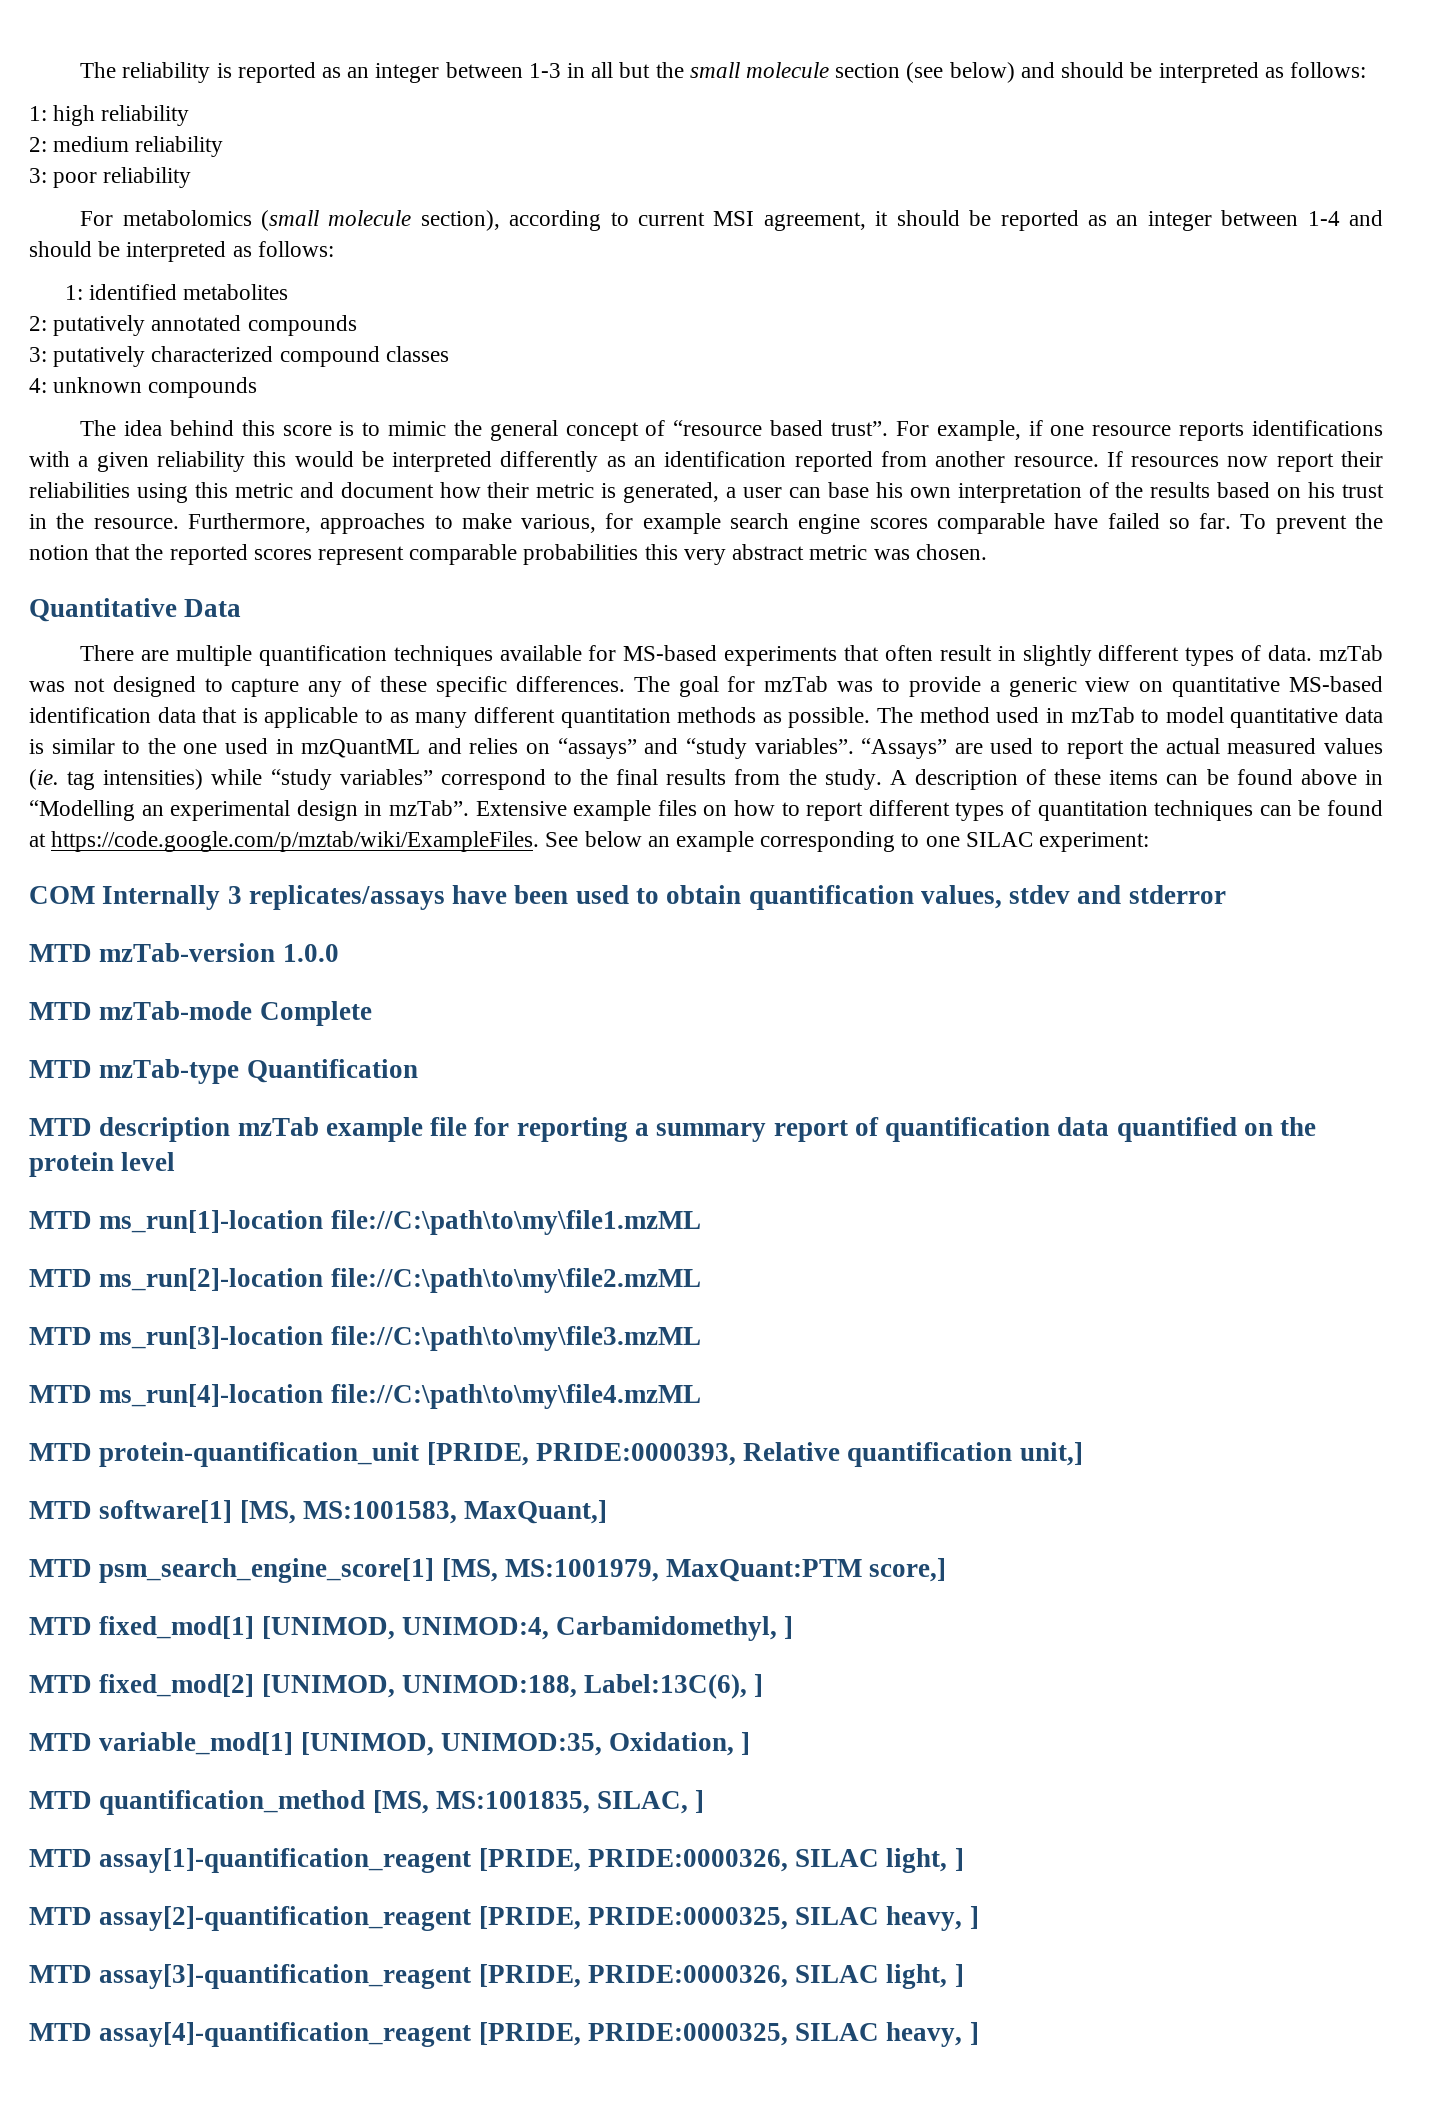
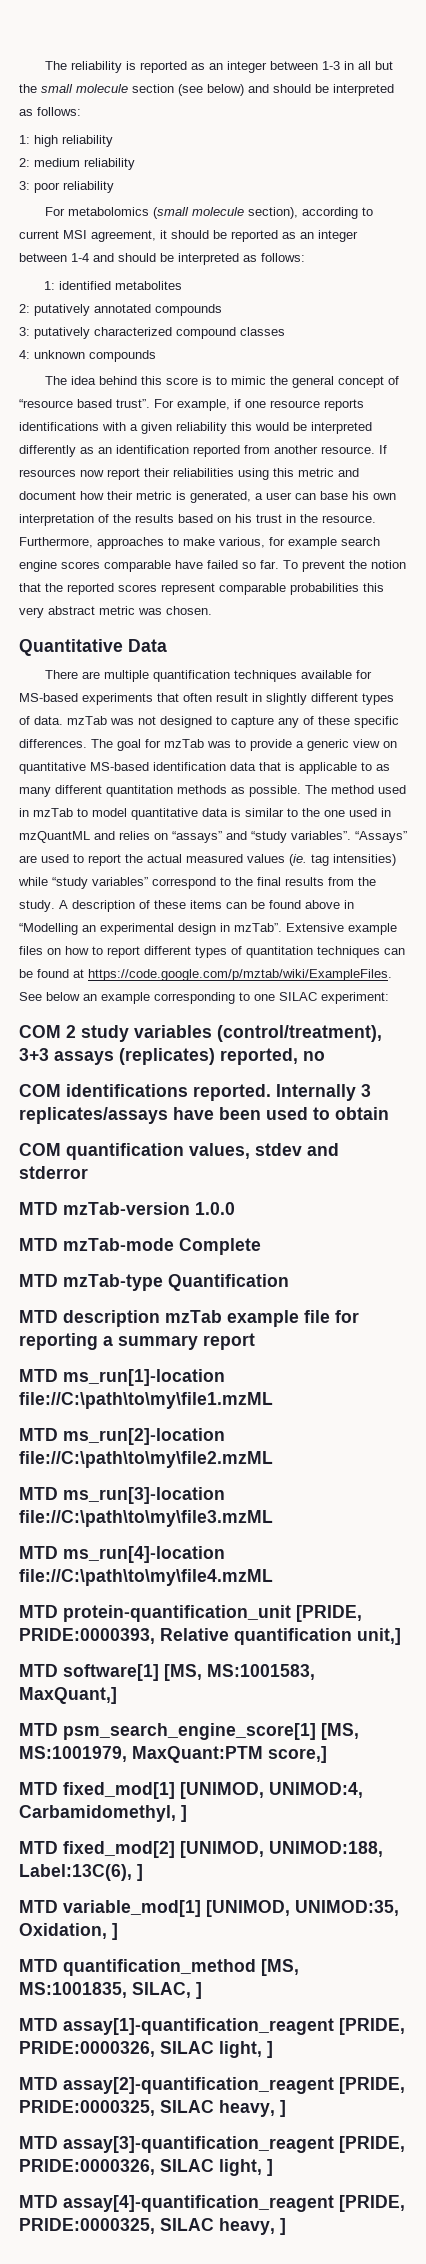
(95, 895) none -> [66,1025,382,1042] [19,1048,325,1065] [19,1084,271,1101] 2 study variables (control/treatment), 3+3 assays (replicates) reported, no // COM identifications reported.
(742, 894) none -> [19,1143,61,1156] // COM
[854,1117,1317,1142] [29,1152,176,1177] of quantification data quantified on the protein level -> (255, 1341) none

